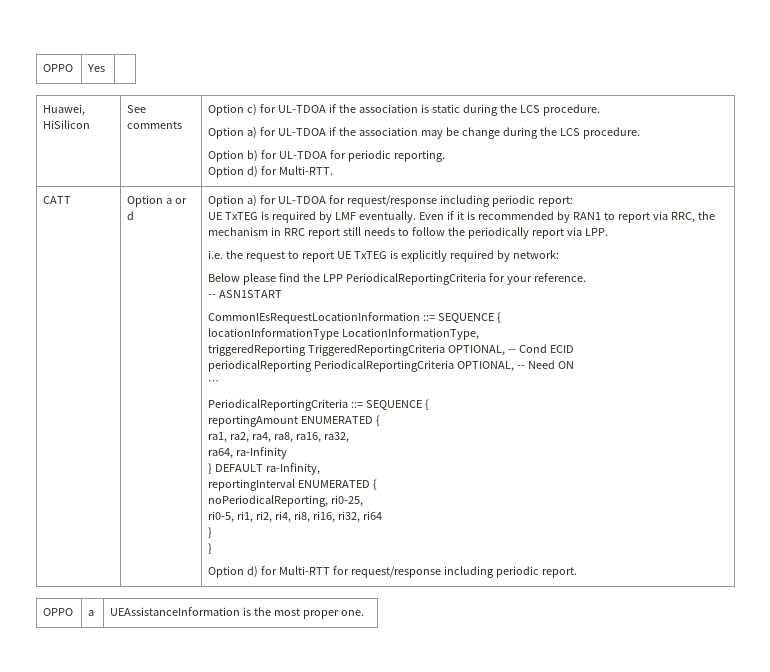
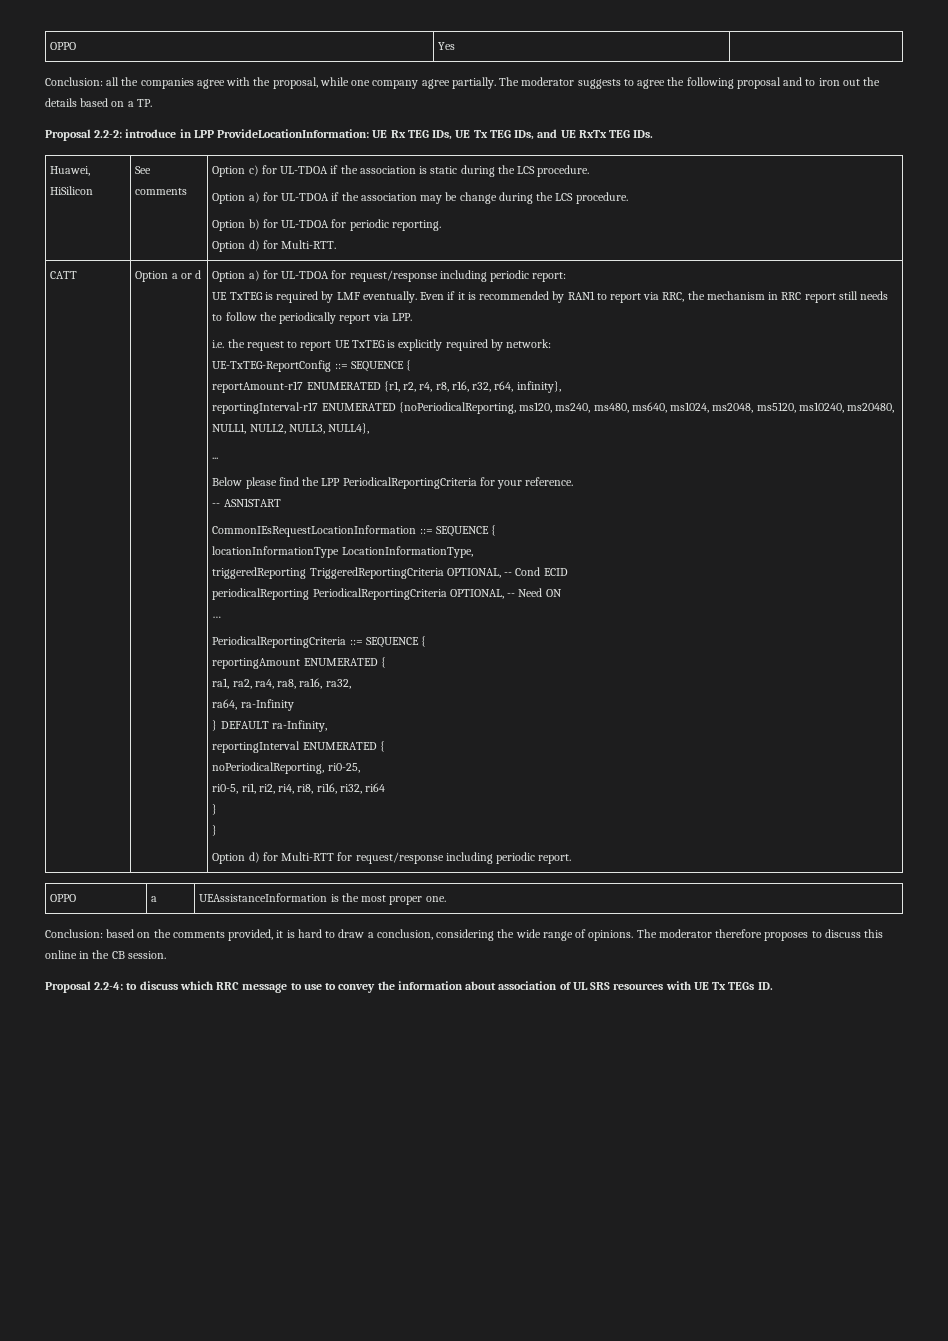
(106, 68) none -> [45,77,881,89] [45,98,152,107] [45,129,654,141] // Conclusion: all the companies agree with the proposal, while one company agree partially. The moderator suggests to agree the following proposal and to iron out the details based on a TP. // Proposal 2.2-2: introduce in LPP ProvideLocationInformation: UE Rx TEG IDs, UE Tx TEG IDs, and UE RxTx TEG IDs.
(560, 254) none -> [212,360,412,372] [212,381,561,393] [212,402,895,414] [212,423,370,434] [212,457,219,459] // UE-TxTEG-ReportConfig ::= SEQUENCE { // reportAmount-r17 ENUMERATED {r1, r2, r4, r8, r16, r32, r64, infinity}, // reportingInterval-r17 ENUMERATED {noPeriodicalReporting, ms120, ms240, ms480, ms640, ms1024, ms2048, ms5120, ms10240, ms20480, NULL1, NULL2, NULL3, NULL4}, // ...
(365, 613) none -> [45,929,884,941] [45,950,166,959] [45,981,773,993] // Conclusion: based on the comments provided, it is hard to draw a conclusion, considering the wide range of opinions. The moderator therefore proposes to discuss this online in the CB session. // Proposal 2.2-4: to discuss which RRC message to use to convey the information about association of UL SRS resources with UE Tx TEGs ID.

